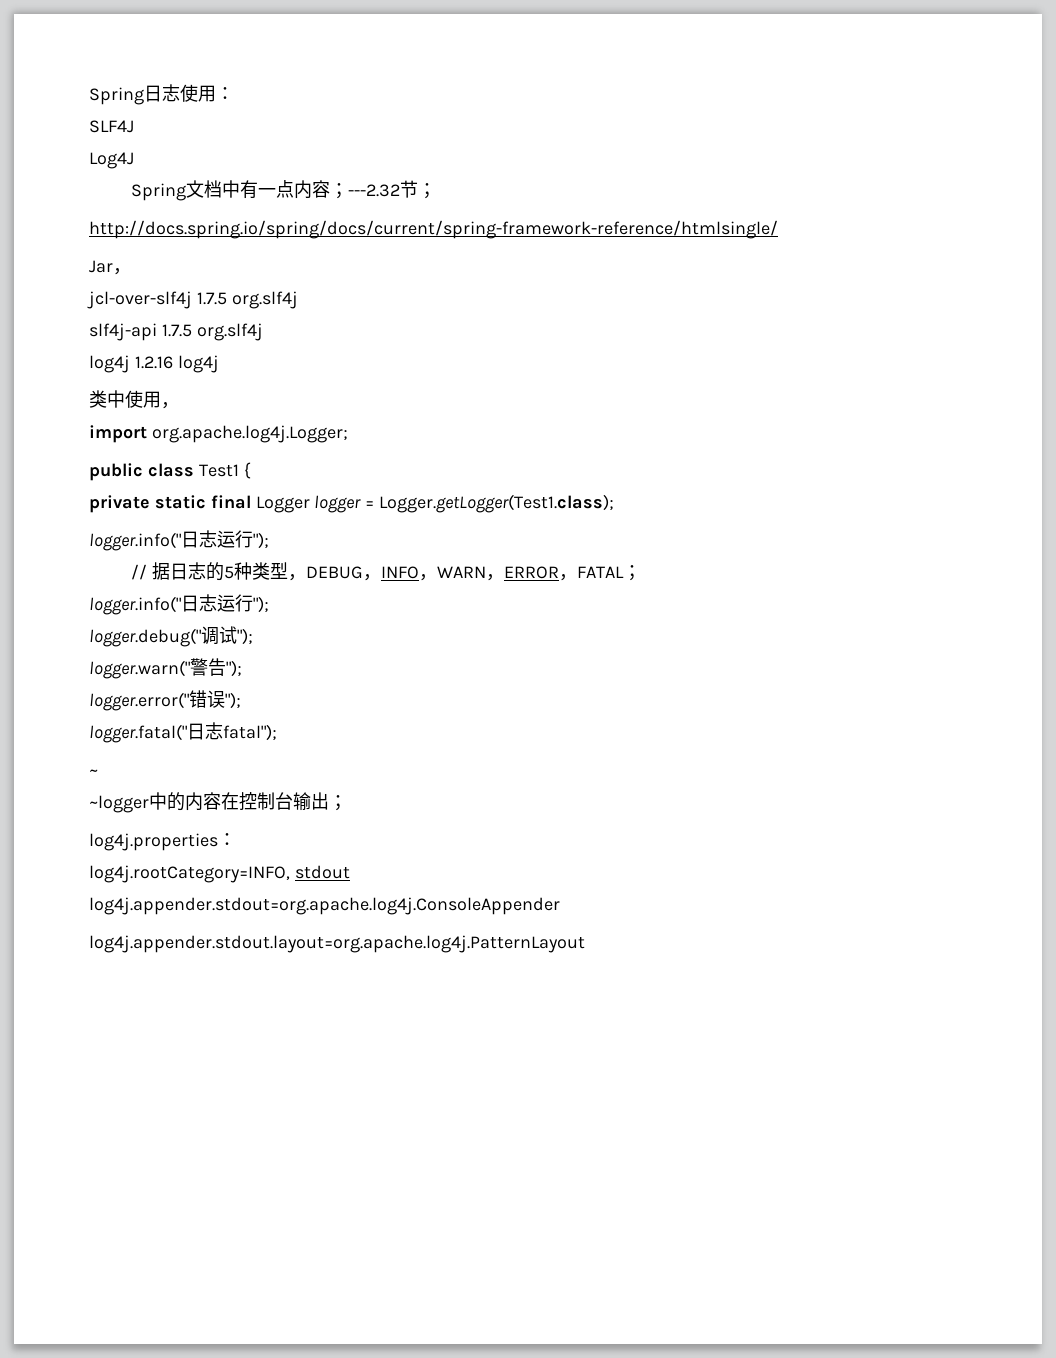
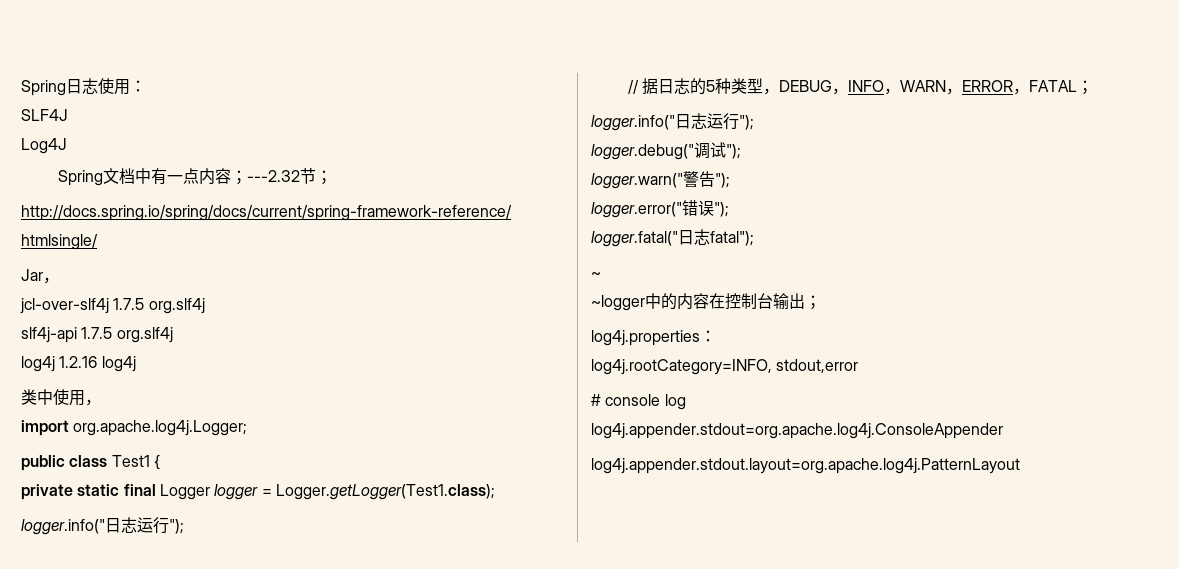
[294,865,350,879] stdout -> [776,359,859,373] [591,394,686,410] stdout,error // # console log

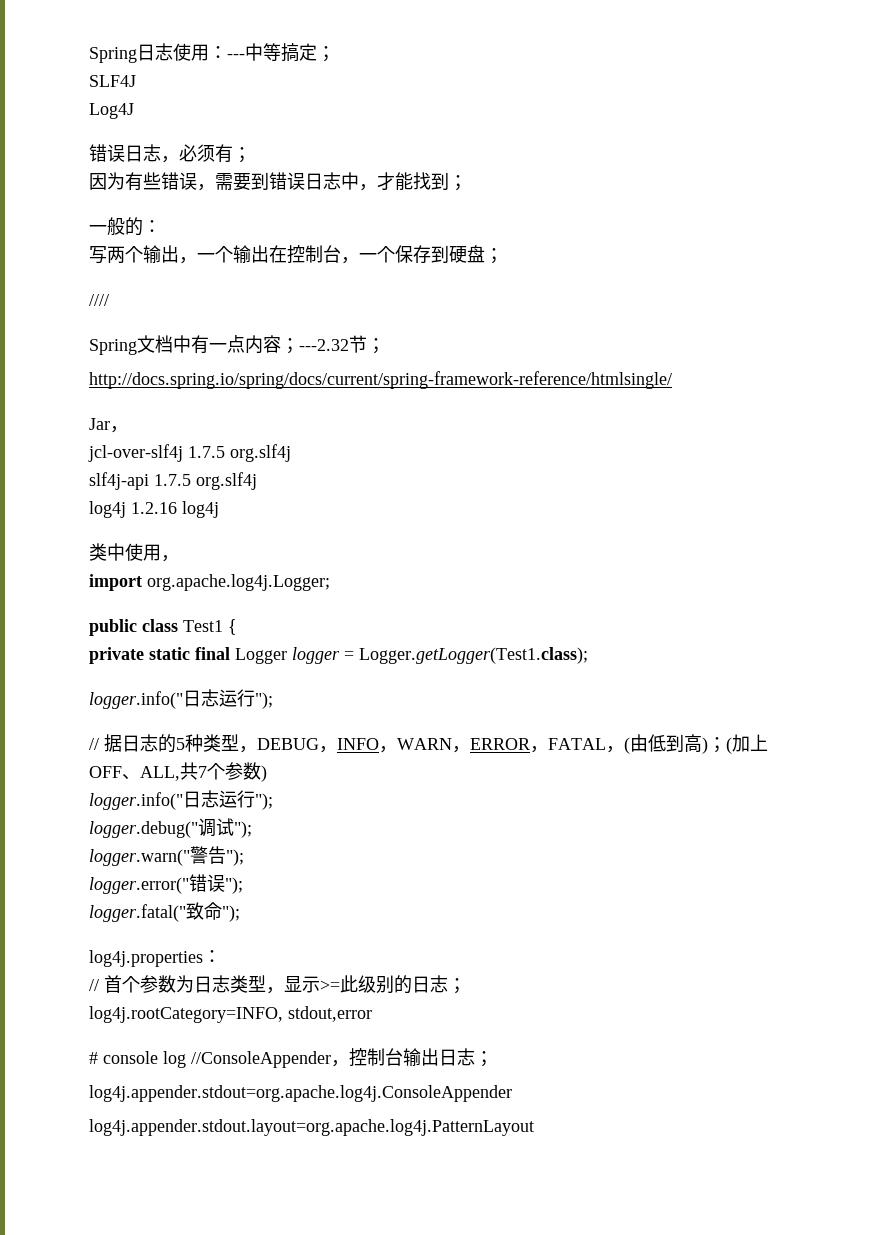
(146, 86) none -> [227,43,335,62] ---中等搞定；
(67, 146) none -> [89,144,251,163] [89,172,467,191] [89,217,161,236] [89,245,503,264] [89,294,109,306] // 错误日志，必须有； // 因为有些错误，需要到错误日志中，才能找到； // 一般的： // 写两个输出，一个输出在控制台，一个保存到硬盘； // ////
[1077,80,1094,95] ； -> [606,734,768,754] [89,762,267,782] ，(由低到高)；(加上OFF、ALL,共7个参数)
[678,229,754,246] [591,272,601,278] [591,293,821,311] [591,330,716,346] 日志fatal"); // ~ // ~logger中的内容在控制台输出； // log4j.properties： -> [186,902,240,922] [89,950,221,967] [89,975,466,994] 致命"); // log4j.properties： // // 首个参数为日志类型，显示>=此级别的日志；
(686, 402) none -> [191,1048,493,1068] //ConsoleAppender，控制台输出日志；

